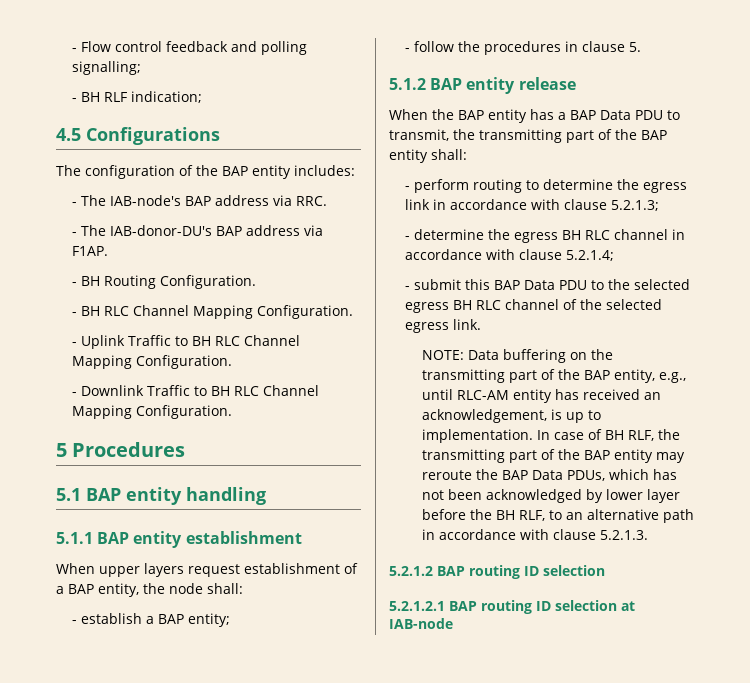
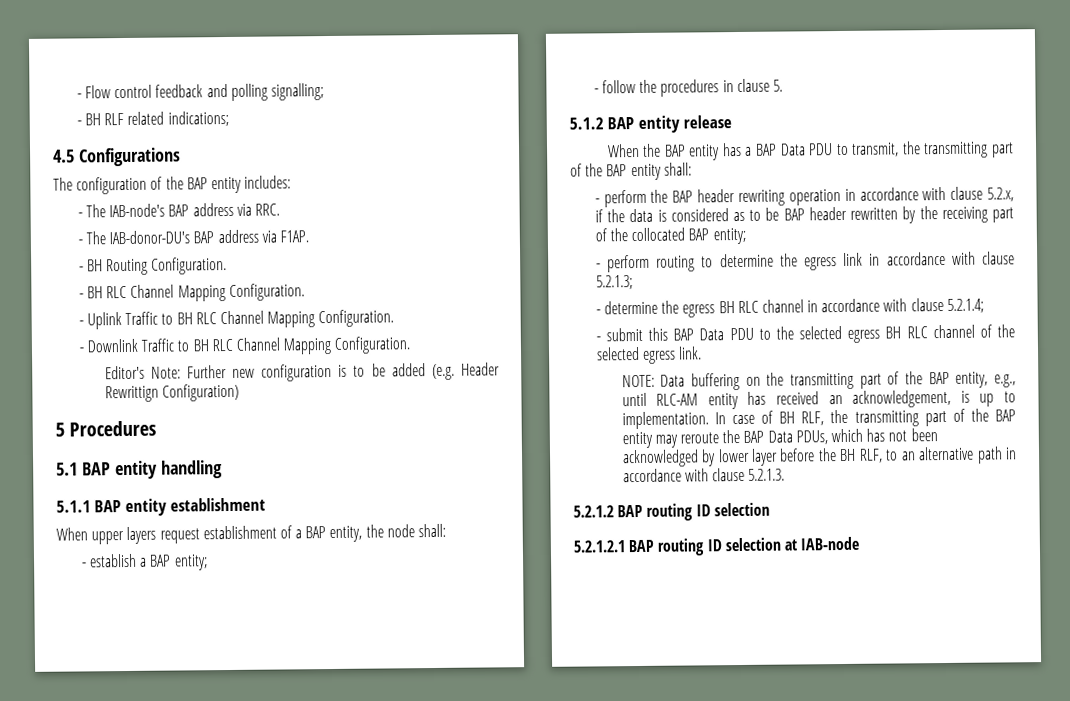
[131,91,203,103] indication; -> [127,110,229,127] related indications;
(233, 412) none -> [104,362,501,382] [104,383,239,403] // Editor's Note: Further new configuration is to be added (e.g. Header Rewrittign Configuration)
(467, 154) none -> [594,186,1014,208] [594,206,1014,224] [594,227,746,245] // - perform the BAP header rewriting operation in accordance with clause 5.2.x, if the data is considered as to be BAP header rewritten by the receiving part of the collocated BAP entity;

